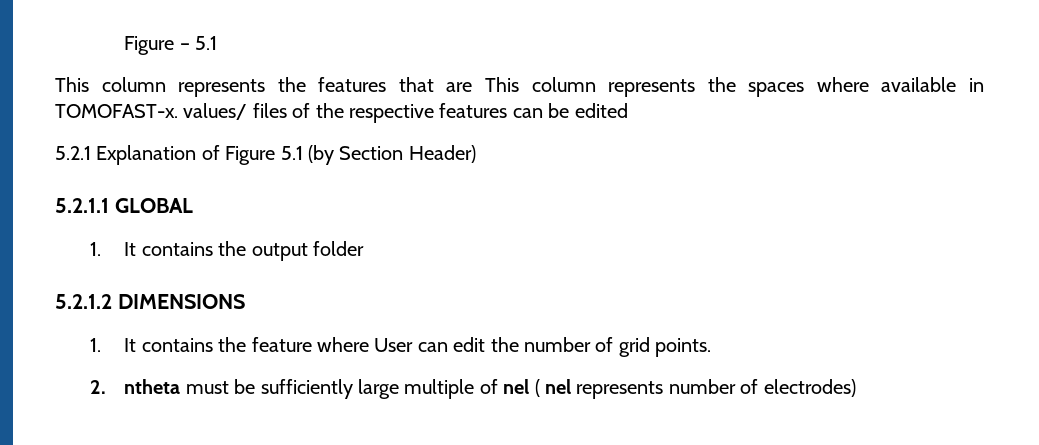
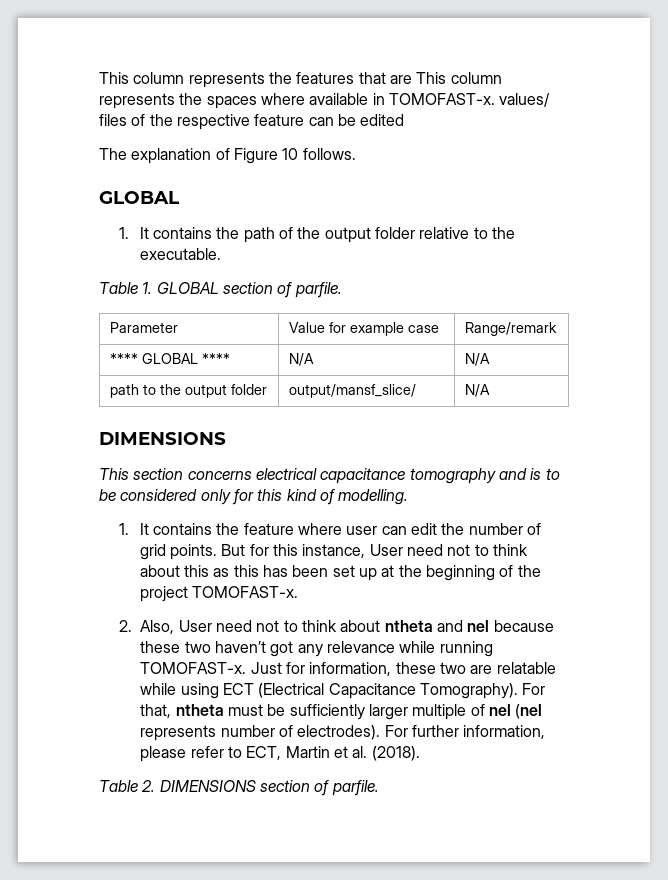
[124,36,218,55] Figure – 5.1 // -> (99, 78) none
[439,103,508,118] features -> [254,114,305,126] feature
[55,145,476,165] [55,198,109,213] 5.2.1 Explanation of Figure 5.1 (by Section Header) // 5.2.1.1 -> [99,148,356,164] The explanation of Figure 10 follows. //
[251,241,364,261] [55,294,245,309] output folder // 5.2.1.2 DIMENSIONS -> [243,227,515,243] [139,248,221,260] [99,282,342,298] [109,322,178,333] [288,322,439,336] [464,322,557,336] [109,353,230,364] [288,353,314,366] [464,353,490,366] [109,384,267,398] [288,384,416,398] [464,384,490,397] [99,432,226,445] [99,468,560,484] [99,489,409,505] path of the output folder relative to the executable. // Table 1. GLOBAL section of parfile. // Parameter | Value for example case | Range/remark // **** GLOBAL **** | N/A | N/A // path to the output folder | output/mansf_slice/ | N/A // DIMENSIONS // This section concerns electrical capacitance tomography and is to be considered only for this kind of modelling.
[374,338,414,352] User -> [346,526,378,535] user
[89,380,106,394] // 2. -> [221,544,528,558] [139,565,541,581] [139,586,298,602] [119,620,554,634] [140,641,493,657] [140,662,556,676] [140,683,546,699] [140,704,172,718] But for this instance, User need not to think about this as this has been set up at the beginning of the project TOMOFAST-x. // 2. Also, User need not to think about ntheta and nel because these two haven’t got any relevance while running TOMOFAST-x. Just for information, these two are relatable while using ECT (Electrical Capacitance Tomography). For that,
[357,379,399,399] large -> [368,704,408,720] larger
[534,379,571,397] ( nel -> [515,704,543,719] (nel
[763,379,856,397] electrodes) -> [297,725,546,740] [140,746,420,762] [99,780,379,796] electrodes). For further information, please refer to ECT, Martin et al. (2018). // Table 2. DIMENSIONS section of parfile.

